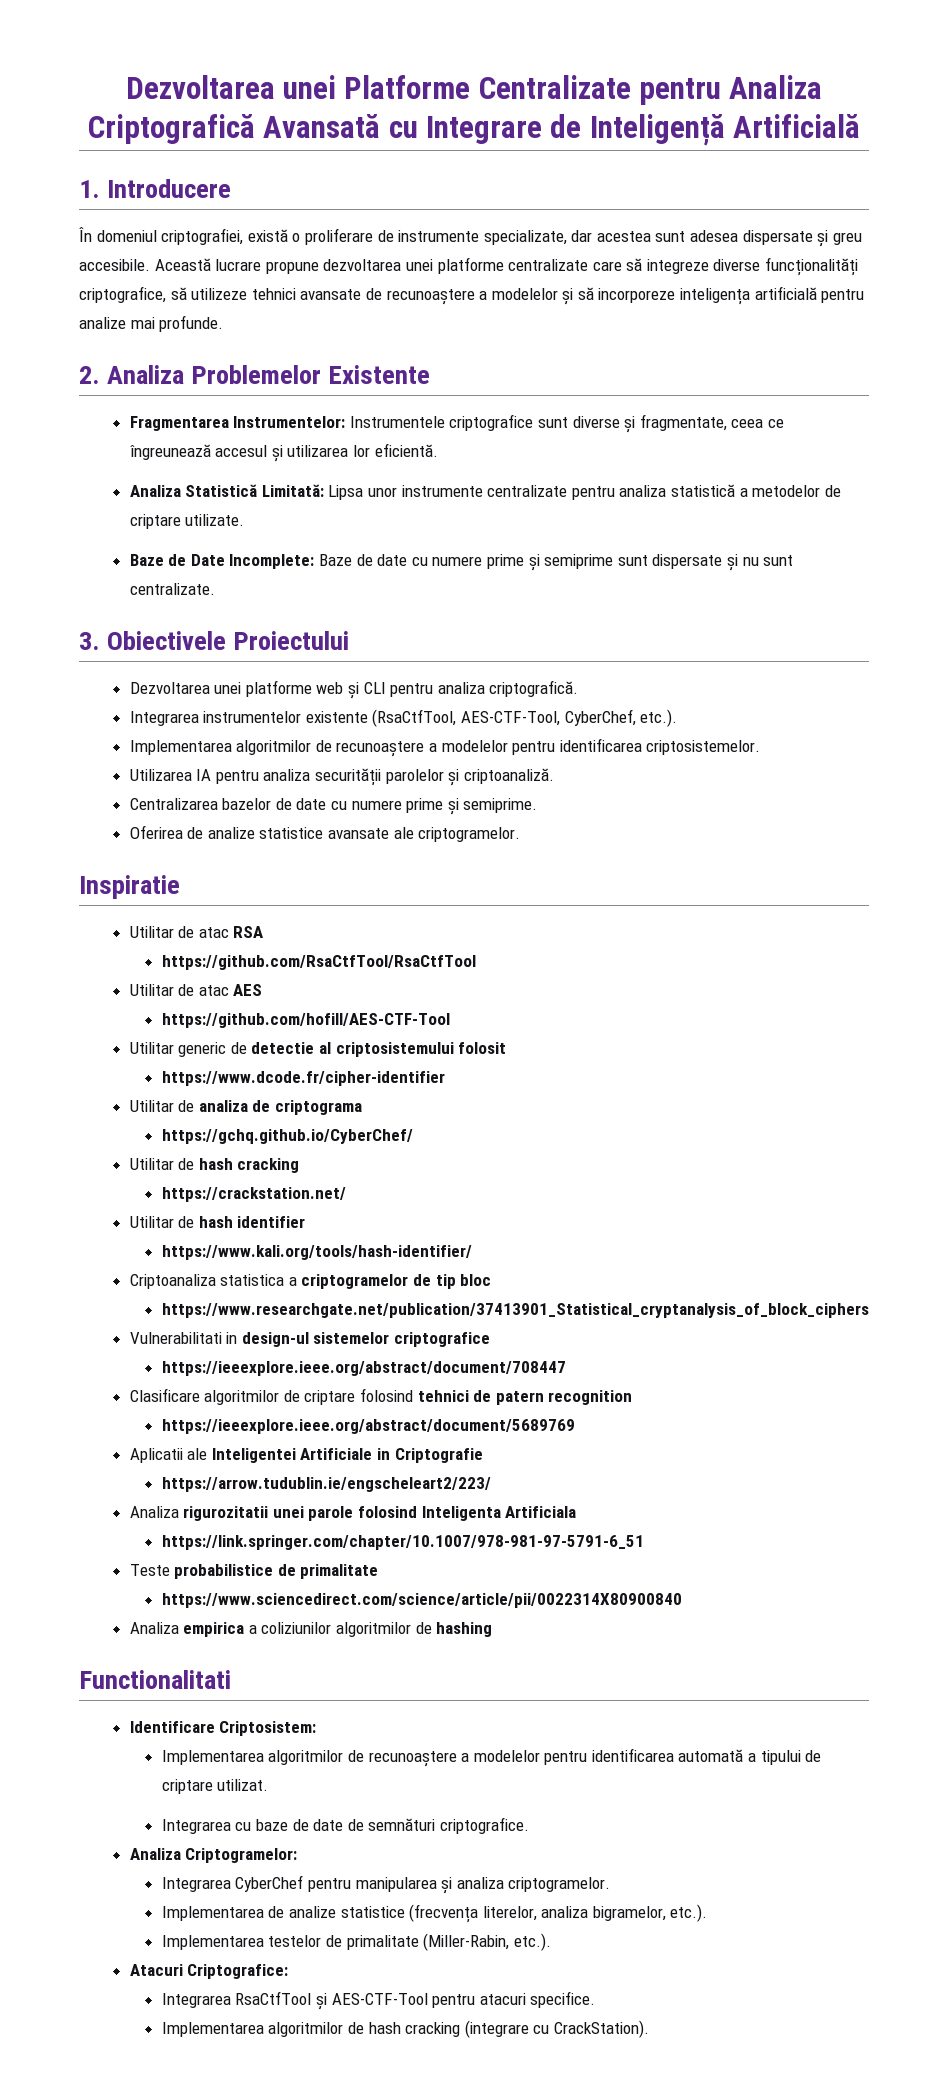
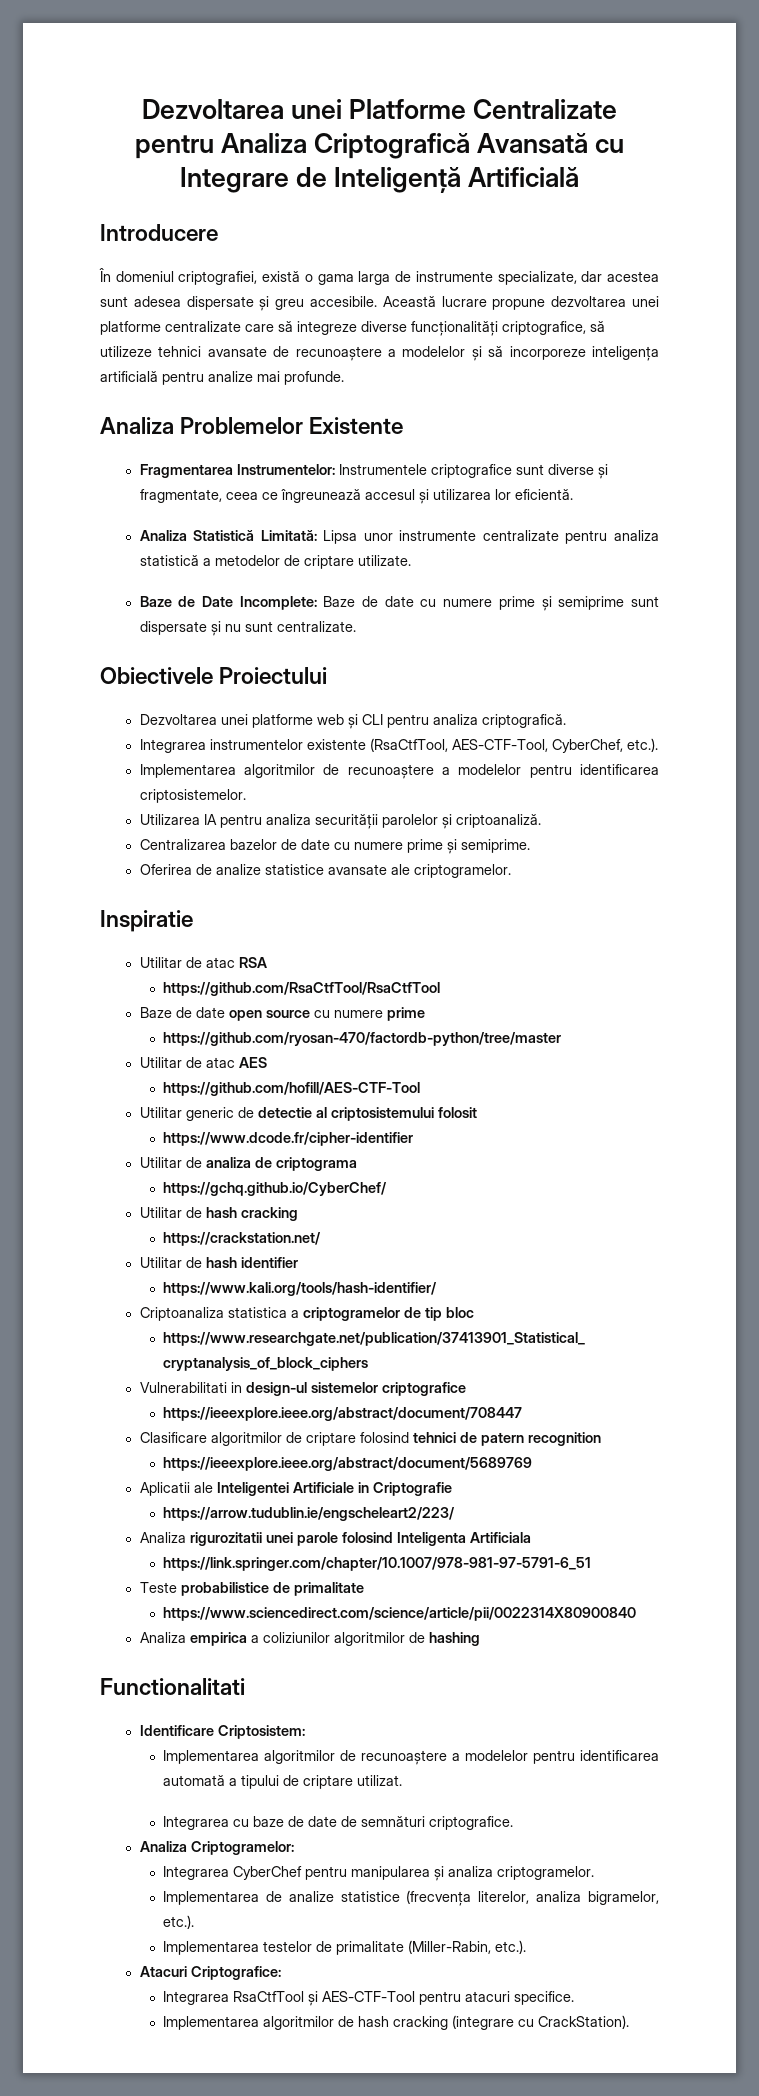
[79,180,100,198] 1. -> (580, 177) none
[304,228,373,245] proliferare -> [317,271,391,285] gama larga
[79,366,100,384] 2. -> (344, 378) none
[79,632,100,650] 3. -> (356, 626) none
(476, 962) none -> [139,1007,425,1021] [163,1032,562,1046] // Baze de date open source cu numere prime // https://github.com/ryosan-470/factordb-python/tree/master

